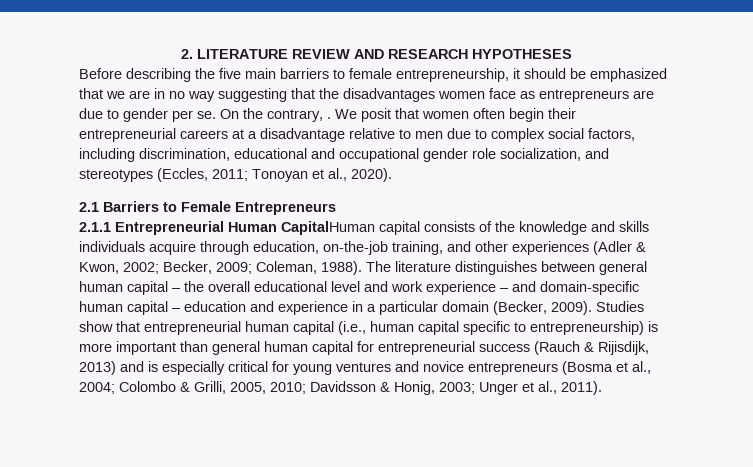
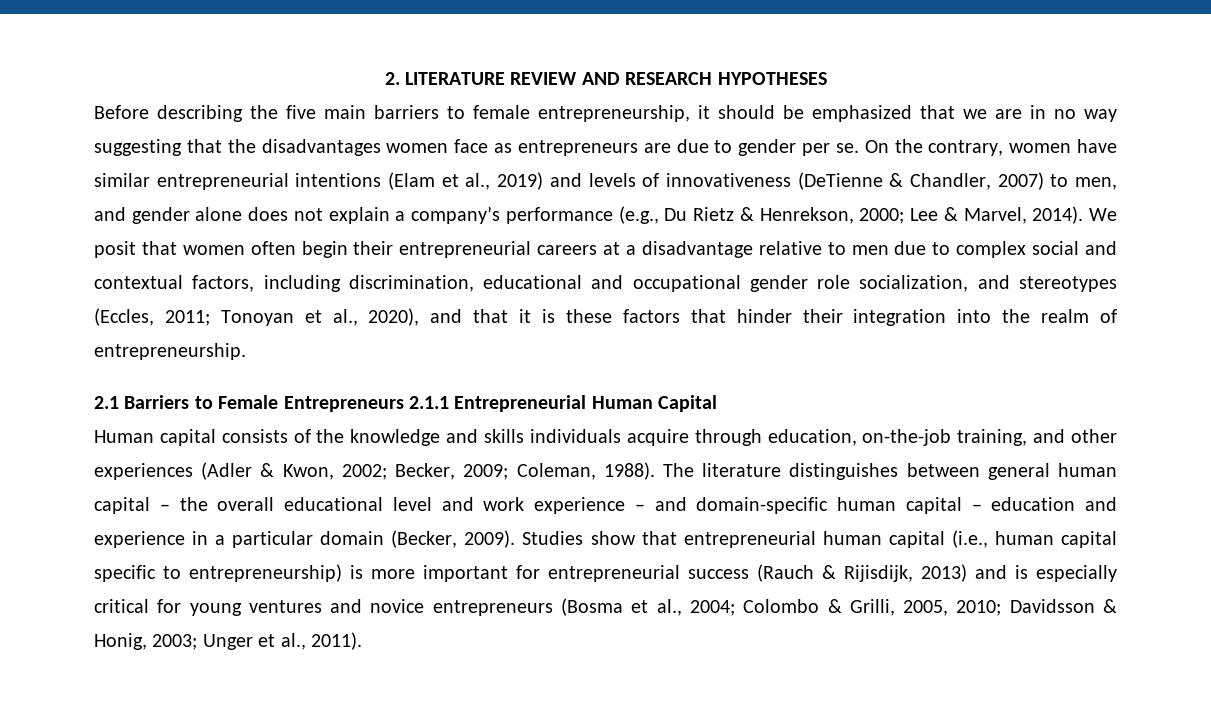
[327,117,331,119] . -> [1009,139,1118,153] [94,172,1117,190] [94,206,1084,224] women have similar entrepreneurial intentions (Elam et al., 2019) and levels of innovativeness (DeTienne & Chandler, 2007) to men, and gender alone does not explain a company’s performance (e.g., Du Rietz & Henrekson, 2000; Lee & Marvel, 2014).
(584, 133) none -> [1085,241,1118,255] [94,275,183,289] and contextual
[351,168,392,182] 2020). -> [368,308,1118,326] [94,343,246,360] 2020), and that it is these factors that hinder their integration into the realm of entrepreneurship.
(336, 208) // -> (404, 404) none
[281,221,375,235] CapitalHuman -> [658,395,718,412] [94,430,154,443] Capital // Human
[180,341,353,355] than general human capital -> (508, 573) none

